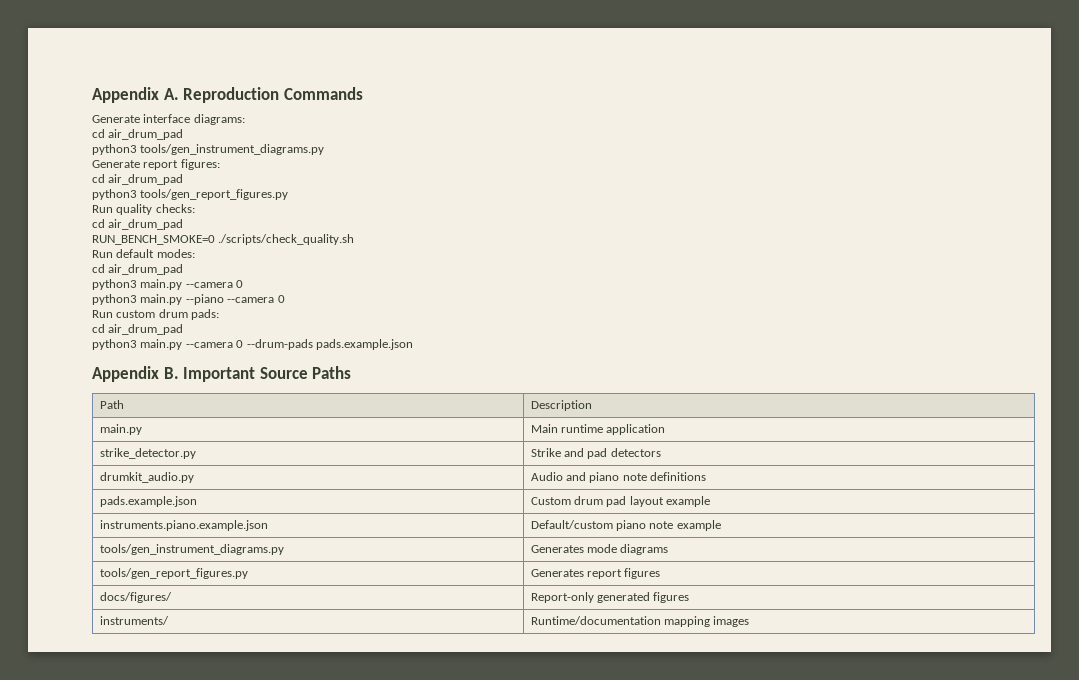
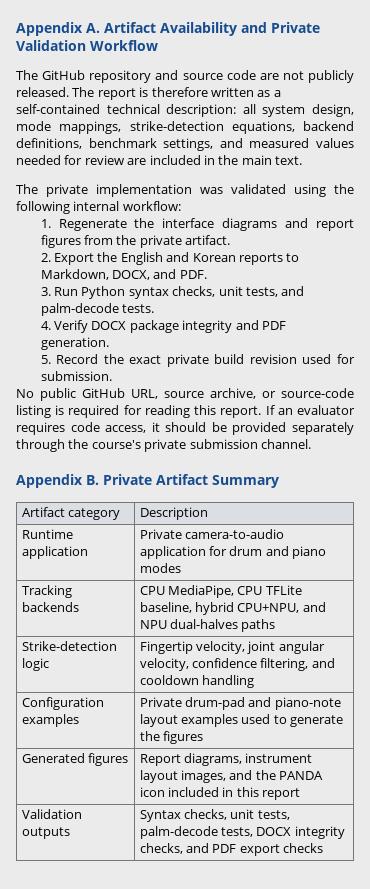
[183,87,363,103] [92,114,245,125] [92,129,184,140] [92,144,325,155] [92,159,220,170] [92,174,184,185] [92,189,289,200] [92,204,195,215] [92,219,184,230] [92,234,355,245] [92,249,195,258] [92,264,184,275] [92,279,244,290] [92,294,285,305] [92,309,220,320] [92,324,184,335] [92,339,413,350] [92,366,352,382] [99,400,124,409] [530,400,592,411] [99,424,142,435] [530,424,666,435] [99,448,196,459] [530,448,661,459] [99,472,194,483] [530,472,707,483] [99,496,197,507] [530,496,711,507] [99,520,268,531] [530,520,721,531] [99,544,284,555] [530,544,669,555] [99,568,248,579] [530,568,661,579] [99,592,172,603] [530,592,690,603] [99,616,169,625] [530,616,750,627] Reproduction Commands // Generate interface diagrams: // cd air_drum_pad // python3 tools/gen_instrument_diagrams.py // Generate report figures: // cd air_drum_pad // python3 tools/gen_report_figures.py // Run quality checks: // cd air_drum_pad // RUN_BENCH_SMOKE=0 ./scripts/check_quality.sh // Run default modes: // cd air_drum_pad // python3 main.py --camera 0 // python3 main.py --piano --camera 0 // Run custom drum pads: // cd air_drum_pad // python3 main.py --camera 0 --drum-pads pads.example.json // Appendix B. Important Source Paths // Path | Description // main.py | Main runtime application // strike_detector.py | Strike and pad detectors // drumkit_audio.py | Audio and piano note definitions // pads.example.json | Custom drum pad layout example // instruments.piano.example.json | Default/custom piano note example // tools/gen_instrument_diagrams.py | Generates mode diagrams // tools/gen_report_figures.py | Generates report figures // docs/figures/ | Report-only generated figures // instruments/ | Runtime/documentation mapping images -> [104,22,320,36] [16,40,158,51] [16,70,354,83] [16,87,281,100] [16,104,354,117] [16,121,354,134] [16,138,354,151] [16,155,302,165] [16,184,354,197] [16,201,181,214] [40,218,355,231] [40,235,231,248] [40,252,300,265] [40,269,207,280] [40,286,305,299] [40,303,155,316] [40,320,286,333] [40,337,109,350] [40,354,355,367] [40,371,112,381] [16,388,354,401] [16,405,355,418] [16,422,354,435] [16,439,311,452] [16,474,279,488] [21,507,120,520] [139,507,208,520] [21,529,73,539] [21,546,88,559] [139,529,284,539] [139,546,327,559] [139,563,181,573] [21,585,72,598] [21,602,79,612] [139,585,302,598] [139,602,326,615] [139,619,276,632] [21,641,117,651] [21,658,49,671] [139,641,325,654] [139,658,335,671] [139,675,254,688] [21,697,104,710] [21,714,79,727] [139,697,341,710] [139,714,344,727] [139,731,203,744] [21,753,128,766] [139,753,313,766] [139,770,324,783] [139,787,301,800] [21,809,82,819] [21,827,70,839] [139,809,290,822] [139,826,345,839] [139,843,324,856] Artifact Availability and Private Validation Workflow // The GitHub repository and source code are not publicly released. The report is therefore written as a self-contained technical description: all system design, mode mappings, strike-detection equations, backend definitions, benchmark settings, and measured values needed for review are included in the main text. // The private implementation was validated using the following internal workflow: // 1. Regenerate the interface diagrams and report figures from the private artifact. // 2. Export the English and Korean reports to Markdown, DOCX, and PDF. // 3. Run Python syntax checks, unit tests, and palm-decode tests. // 4. Verify DOCX package integrity and PDF generation. // 5. Record the exact private build revision used for submission. // No public GitHub URL, source archive, or source-code listing is required for reading this report. If an evaluator requires code access, it should be provided separately through the course's private submission channel. // Appendix B. Private Artifact Summary // Artifact category | Description // Runtime application | Private camera-to-audio application for drum and piano modes // Tracking backends | CPU MediaPipe, CPU TFLite baseline, hybrid CPU+NPU, and NPU dual-halves paths // Strike-detection logic | Fingertip velocity, joint angular velocity, confidence filtering, and cooldown handling // Configuration examples | Private drum-pad and piano-note layout examples used to generate the figures // Generated figures | Report diagrams, instrument layout images, and the PANDA icon included in this report // Validation outputs | Syntax checks, unit tests, palm-decode tests, DOCX integrity checks, and PDF export checks

